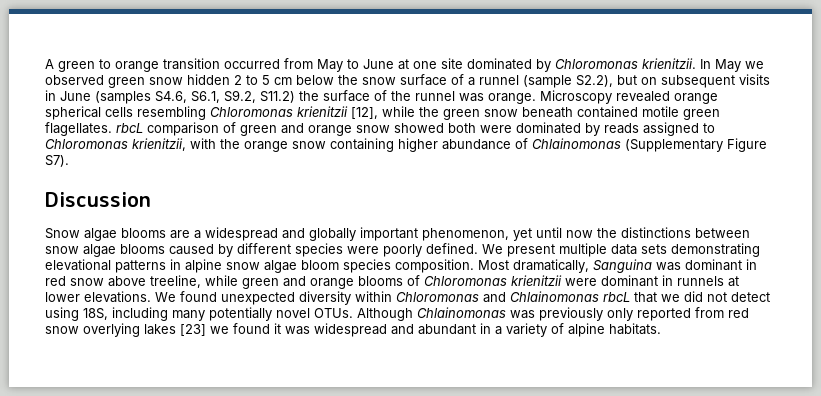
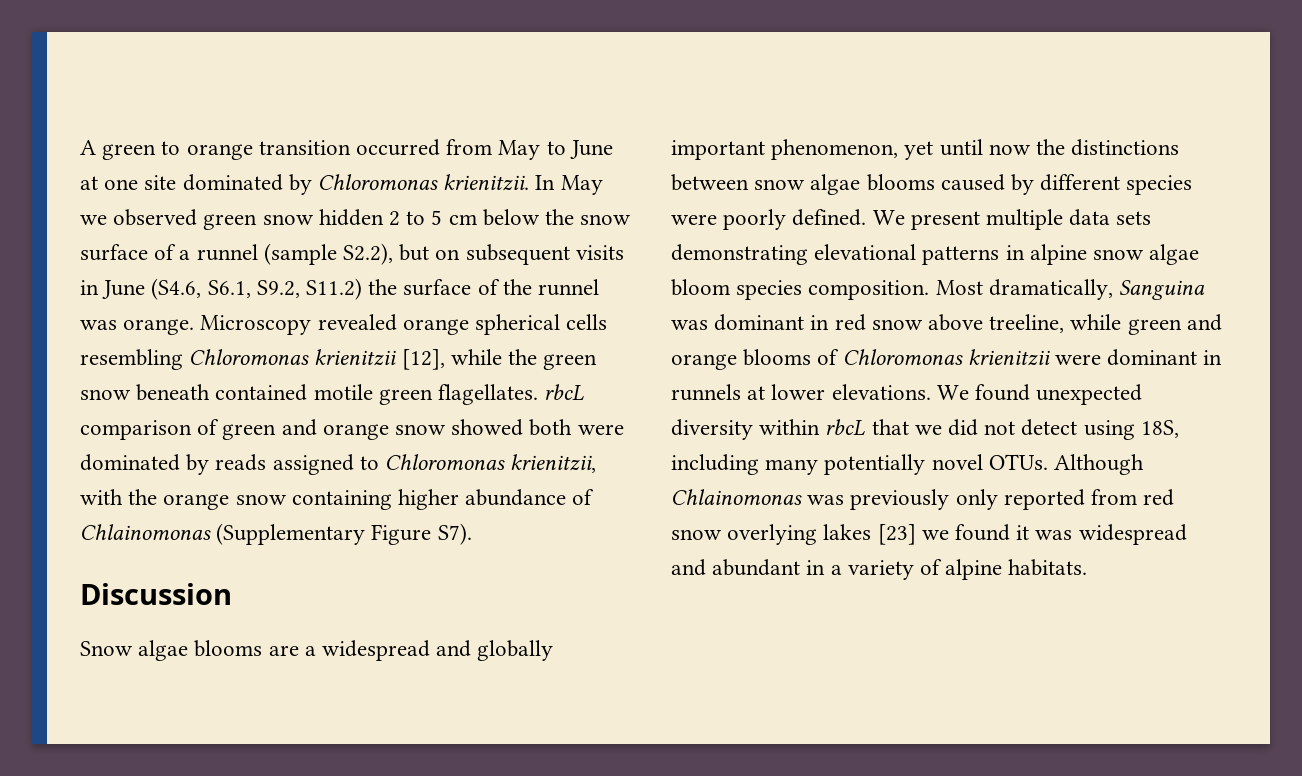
[95,91,187,104] (samples S4.6, -> [151,278,202,300] (S4.6,
[396,291,599,303] Chloromonas and Chlainomonas -> (821, 427) none

